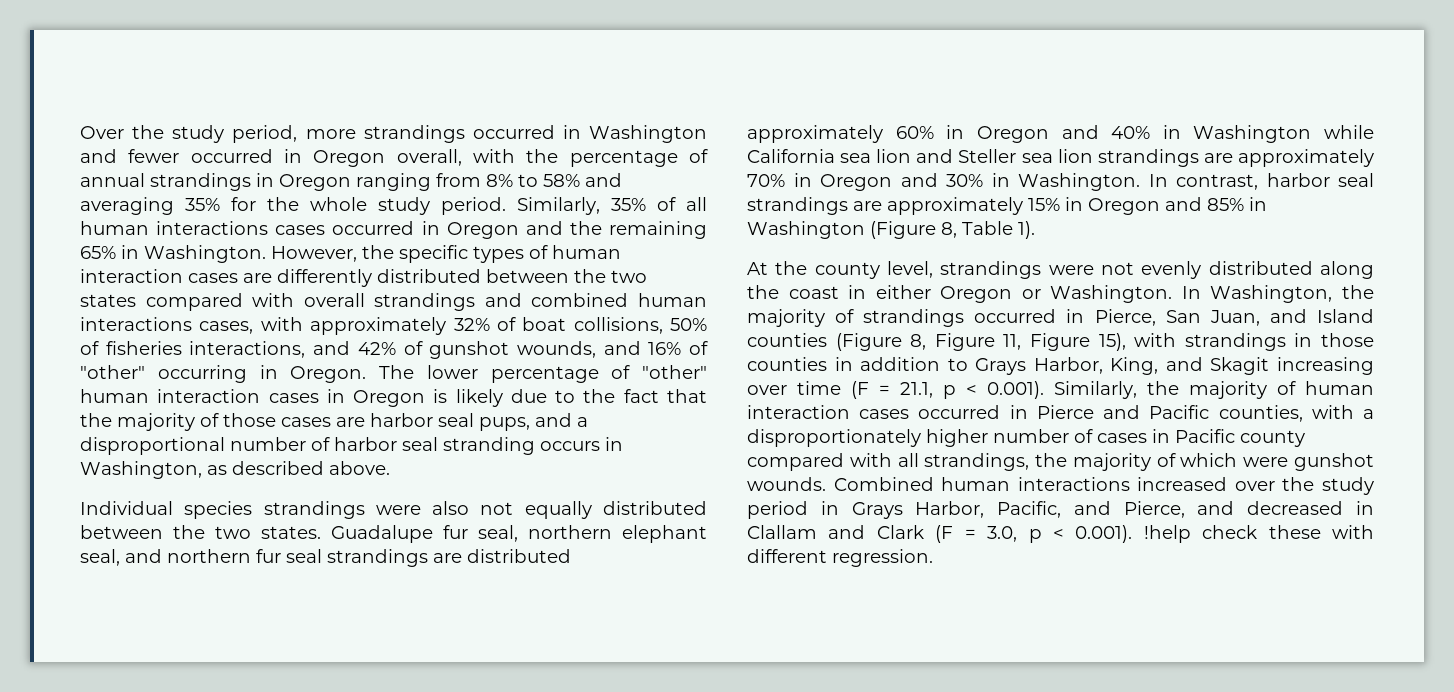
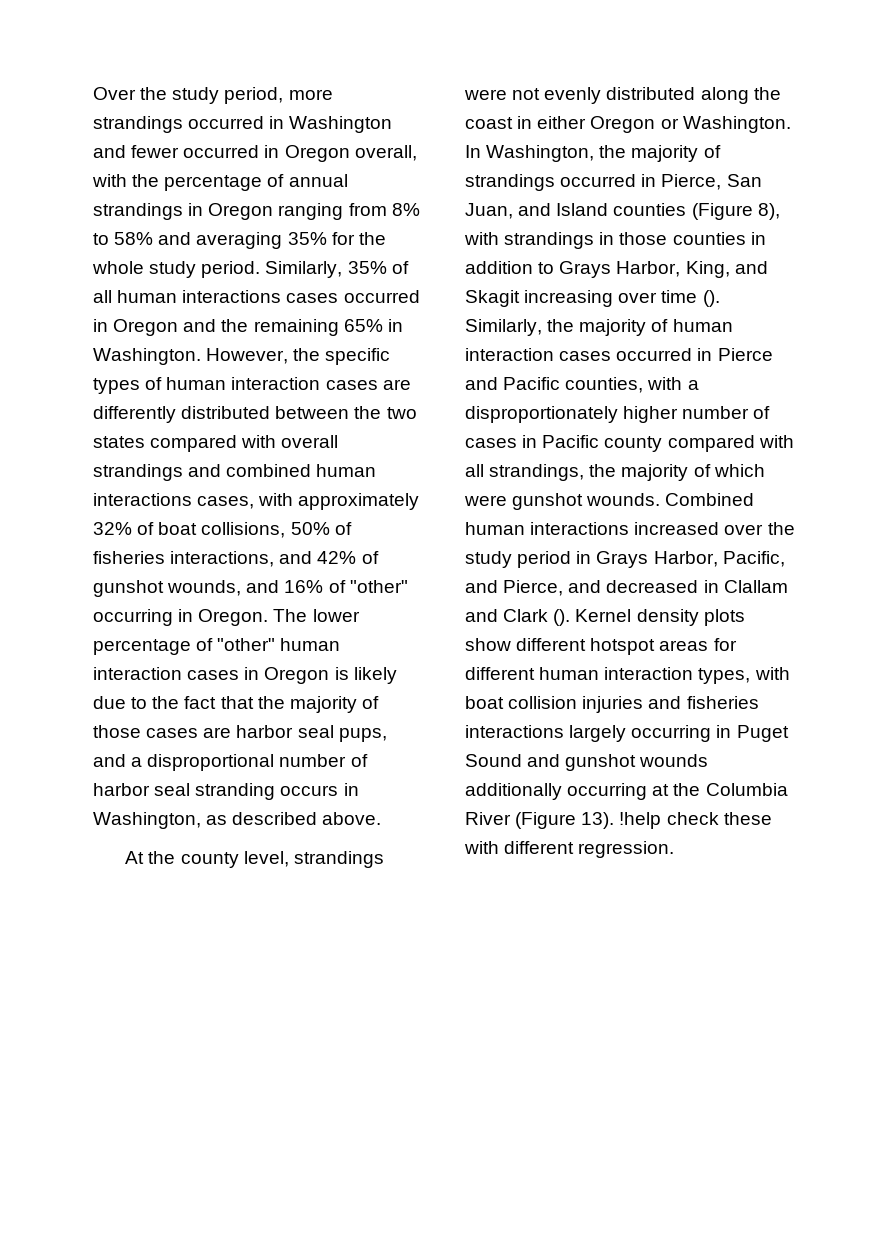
[80,501,707,519] [80,525,707,543] [80,549,571,567] [747,125,1374,143] [747,149,1374,167] [747,173,1374,191] [747,197,1267,215] [747,221,1035,239] // Individual species strandings were also not equally distributed between the two states. Guadalupe fur seal, northern elephant seal, and northern fur seal strandings are distributed approximately 60% in Oregon and 40% in Washington while California sea lion and Steller sea lion strandings are approximately 70% in Oregon and 30% in Washington. In contrast, harbor seal strandings are approximately 15% in Oregon and 85% in Washington (Figure 8, Table 1). -> (382, 818) none
[910,333,1126,351] 8, Figure 11, Figure 15), -> [757,203,780,220] 8),
[851,381,1044,399] (F = 21.1, p < 0.001). -> [702,290,720,307] ().
[935,525,1133,543] (F = 3.0, p < 0.001). -> [553,609,745,626] [465,638,737,655] [465,667,790,684] [465,696,759,713] [465,725,789,742] [465,754,709,771] [465,783,788,800] [465,812,615,829] (). Kernel density plots show different hotspot areas for different human interaction types, with boat collision injuries and fisheries interactions largely occurring in Puget Sound and gunshot wounds additionally occurring at the Columbia River (Figure 13).

